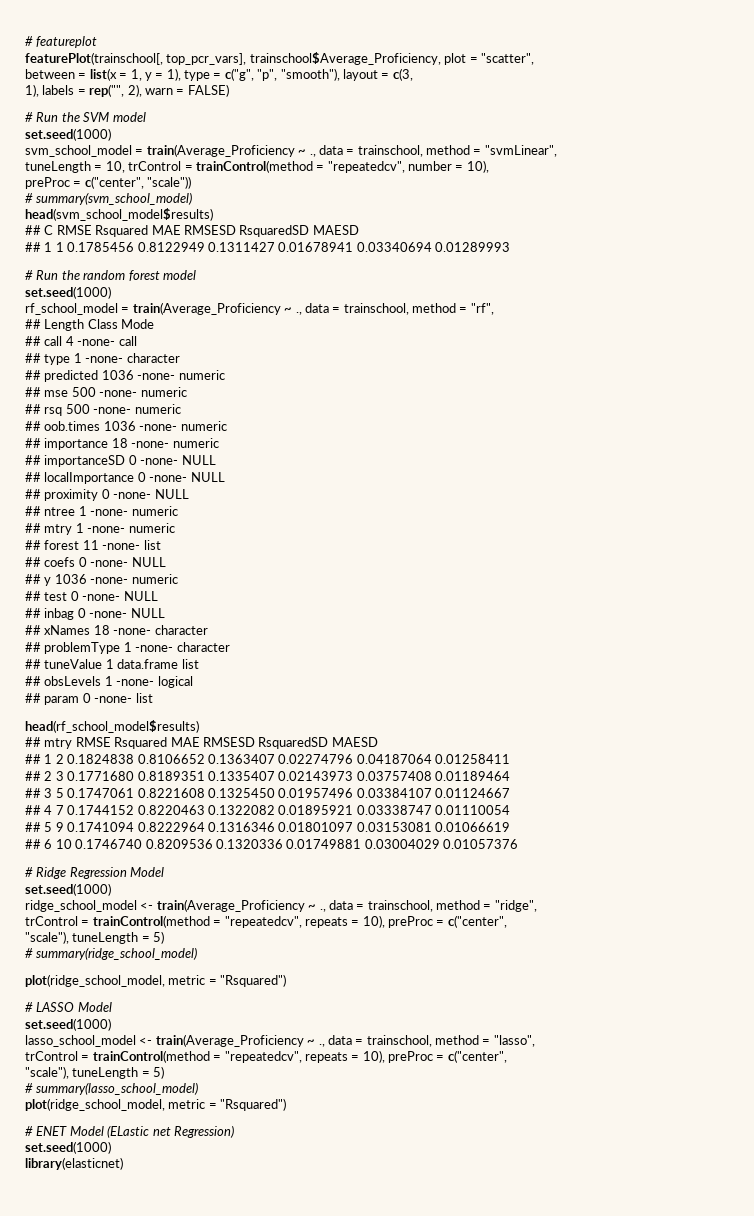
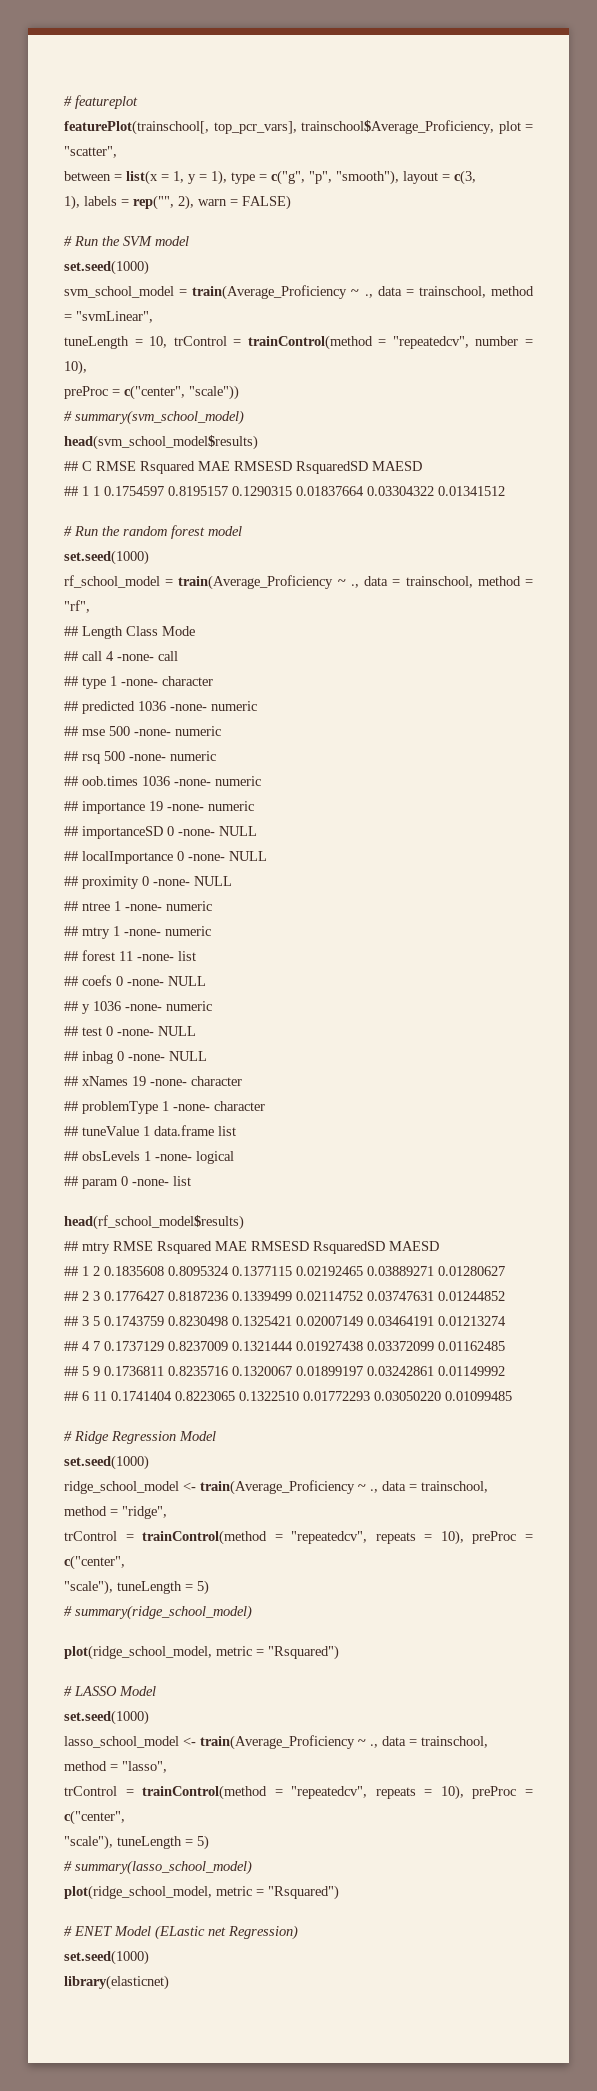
[67,242,510,252] 0.1785456 0.8122949 0.1311427 0.01678941 0.03340694 0.01289993 -> [104,486,505,496] 0.1754597 0.8195157 0.1290315 0.01837664 0.03304322 0.01341512
[111,438,128,448] 18 -> [149,801,163,811] 19
[93,625,110,635] 18 -> [132,1076,146,1086] 19
[67,754,510,764] [25,771,510,781] [25,788,510,798] [25,805,510,815] [25,822,510,832] [25,839,518,849] 0.1824838 0.8106652 0.1363407 0.02274796 0.04187064 0.01258411 // ## 2 3 0.1771680 0.8189351 0.1335407 0.02143973 0.03757408 0.01189464 // ## 3 5 0.1747061 0.8221608 0.1325450 0.01957496 0.03384107 0.01124667 // ## 4 7 0.1744152 0.8220463 0.1322082 0.01895921 0.03338747 0.01110054 // ## 5 9 0.1741094 0.8222964 0.1316346 0.01801097 0.03153081 0.01066619 // ## 6 10 0.1746740 0.8209536 0.1320336 0.01749881 0.03004029 0.01057376 -> [104,1266,505,1276] [64,1291,505,1301] [64,1316,506,1326] [64,1341,505,1351] [64,1366,505,1376] [64,1391,512,1401] 0.1835608 0.8095324 0.1377115 0.02192465 0.03889271 0.01280627 // ## 2 3 0.1776427 0.8187236 0.1339499 0.02114752 0.03747631 0.01244852 // ## 3 5 0.1743759 0.8230498 0.1325421 0.02007149 0.03464191 0.01213274 // ## 4 7 0.1737129 0.8237009 0.1321444 0.01927438 0.03372099 0.01162485 // ## 5 9 0.1736811 0.8235716 0.1320067 0.01899197 0.03242861 0.01149992 // ## 6 11 0.1741404 0.8223065 0.1322510 0.01772293 0.03050220 0.01099485

